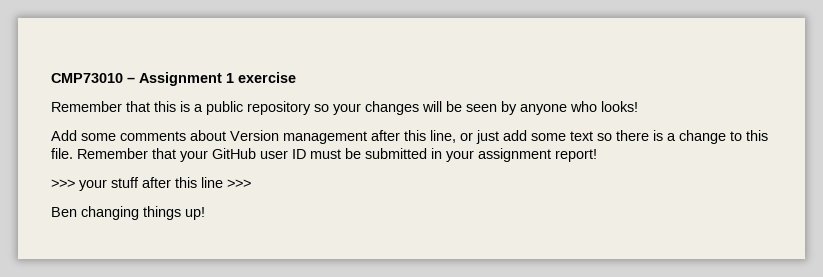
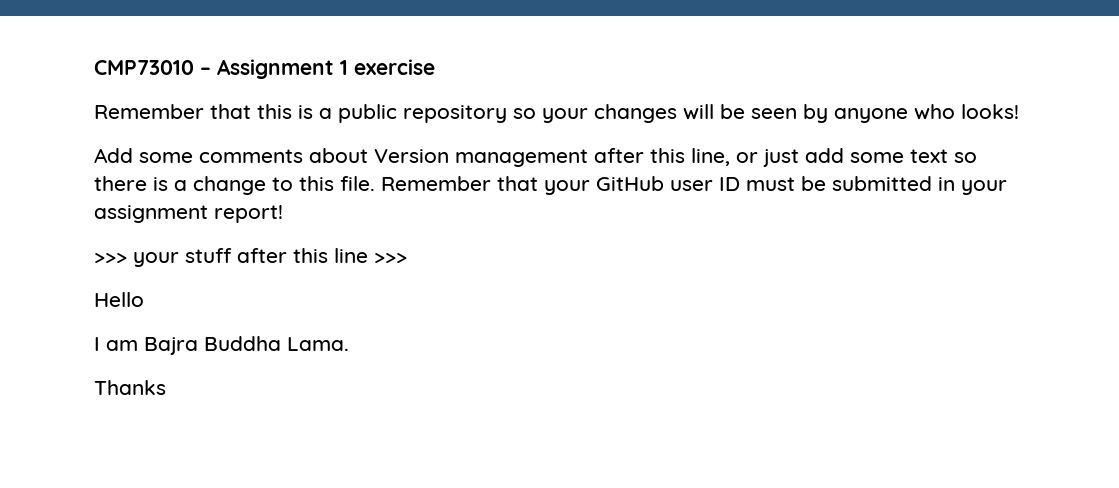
[51,206,205,220] Ben changing things up! -> [94,292,144,307] [94,336,349,355] [94,380,166,395] Hello // I am Bajra Buddha Lama. // Thanks

